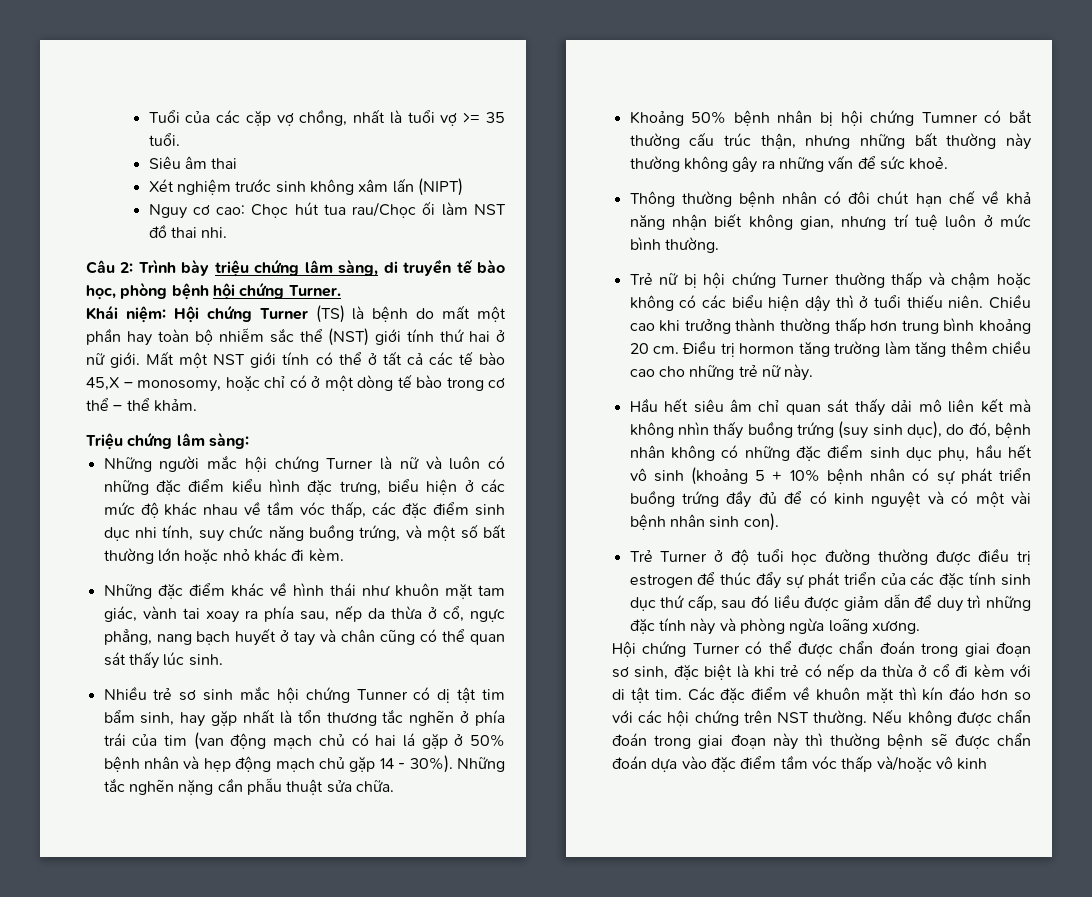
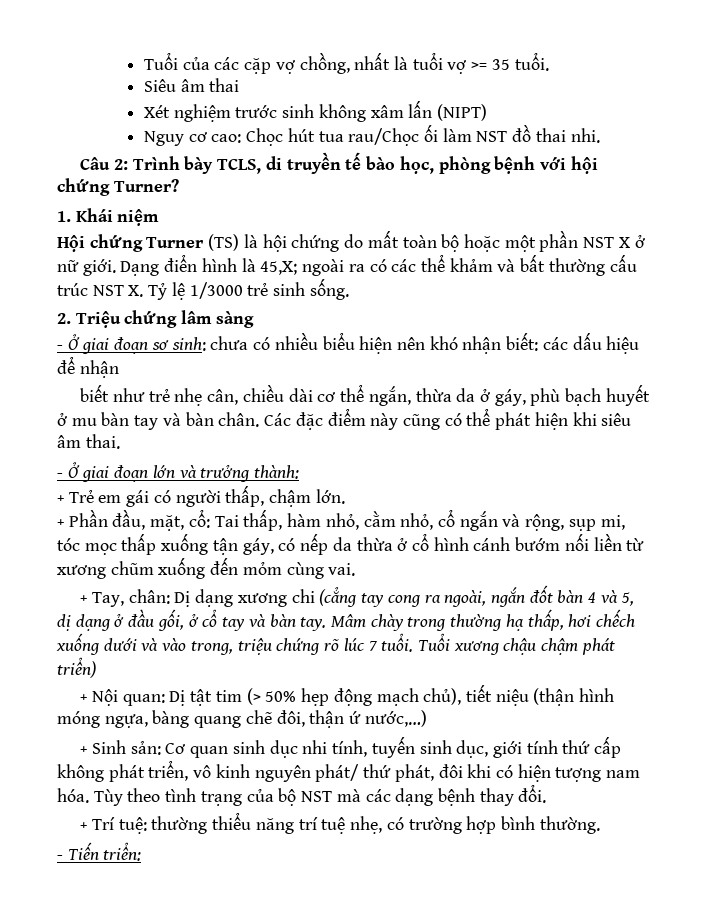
[214,259,379,277] triệu chứng lâm sàng, -> [217,159,262,174] TCLS,
[212,282,341,300] [86,305,166,323] hội chứng Turner. // Khái niệm: -> [540,156,598,174] [57,178,179,196] [57,208,160,226] với hội chứng Turner? // 1. Khái niệm //
[372,305,506,322] [86,328,506,346] [86,351,505,368] [86,374,505,392] [86,398,197,412] [86,432,249,450] [103,455,506,472] [103,479,505,495] [103,501,505,518] [103,524,506,542] [103,548,344,564] [103,582,505,599] [103,605,505,623] [103,628,505,646] [103,651,223,669] [103,686,506,703] [103,709,506,727] [103,732,505,750] [103,755,505,773] [103,778,394,795] [629,109,1032,126] [629,132,1031,150] [629,155,949,173] [629,190,1031,207] [629,213,1031,230] [629,237,719,253] [629,271,1031,288] [629,294,1031,312] [629,317,1031,334] [629,340,1031,357] [629,364,814,381] [629,398,1031,416] [629,421,1031,439] [629,444,1032,461] [629,467,1031,485] [629,490,1031,508] [629,513,779,531] [629,548,1031,565] [629,572,1031,589] [629,594,1031,612] [629,618,920,635] [612,641,1031,657] [612,664,800,680] bệnh do mất một phần hay toàn bộ nhiễm sắc thể (NST) giới tính thứ hai ở nữ giới. Mất một NST giới tính có thể ở tất cả các tế bào 45,X – monosomy, hoặc chỉ có ở một dòng tế bào trong cơ thể – thể khảm. // Triệu chứng lâm sàng: // Những người mắc hội chứng Turner là nữ và luôn có những đặc điểm kiểu hình đặc trưng, biểu hiện ở các mức độ khác nhau về tầm vóc thấp, các đặc điểm sinh dục nhi tính, suy chức năng buồng trứng, và một số bất thường lớn hoặc nhỏ khác đi kèm. // Những đặc điểm khác về hình thái như khuôn mặt tam giác, vành tai xoay ra phía sau, nếp da thừa ở cổ, ngực phẳng, nang bạch huyết ở tay và chân cũng có thể quan sát thấy lúc sinh. // Nhiều trẻ sơ sinh mắc hội chứng Tunner có dị tật tim bẩm sinh, hay gặp nhất là tổn thương tắc nghẽn ở phía trái của tim (van động mạch chủ có hai lá gặp ở 50% bệnh nhân và hẹp động mạch chủ gặp 14 - 30%). Những tắc nghẽn nặng cần phẫu thuật sửa chữa. // Khoảng 50% bệnh nhân bị hội chứng Tumner có bắt thường cấu trúc thận, nhưng những bất thường này thường không gây ra những vấn để sức khoẻ. // Thông thường bệnh nhân có đôi chút hạn chế về khả năng nhận biết không gian, nhưng trí tuệ luôn ở mức bình thường. // Trẻ nữ bị hội chứng Turner thường thấp và chậm hoặc không có các biểu hiện dậy thì ở tuổi thiếu niên. Chiều cao khi trưởng thành thường thấp hơn trung bình khoảng 20 cm. Điều trị hormon tăng trường làm tăng thêm chiều cao cho những trẻ nữ này. // Hầu hết siêu âm chỉ quan sát thấy dải mô liên kết mà không nhìn thấy buồng trứng (suy sinh dục), do đó, bệnh nhân không có những đặc điểm sinh dục phụ, hầu hết vô sinh (khoảng 5 + 10% bệnh nhân có sự phát triển buồng trứng đầy đủ để có kinh nguyệt và có một vài bệnh nhân sinh con). // Trẻ Turner ở độ tuổi học đường thường được điều trị estrogen để thúc đẩy sự phát triển của các đặc tính sinh dục thứ cấp, sau đó liều được giảm dẫn để duy trì những đặc tính này và phòng ngừa loãng xương. // Hội chứng Turner có thể được chẩn đoán trong giai đoạn sơ sinh, đặc biệt là khi trẻ -> [262,230,645,252] [57,254,637,276] [57,278,349,300] [57,310,254,328] [57,332,640,354] [57,356,119,378] [80,384,650,406] [57,408,632,430] [57,434,120,449] [57,462,300,482] [57,485,345,507] [57,509,625,531] [57,533,274,555] hội chứng do mất toàn bộ hoặc một phần NST X ở nữ giới. Dạng điển hình là 45,X; ngoài ra có các thể khảm và bất thường cấu trúc NST X. Tỷ lệ 1/3000 trẻ sinh sống. // 2. Triệu chứng lâm sàng // - Ở giai đoạn sơ sinh: chưa có nhiều biểu hiện nên khó nhận biết: các dấu hiệu để nhận // biết như trẻ nhẹ cân, chiều dài cơ thể ngắn, thừa da ở gáy, phù bạch huyết ở mu bàn tay và bàn chân. Các đặc điểm này cũng có thể phát hiện khi siêu âm thai. // - Ở giai đoạn lớn và trưởng thành: // + Trẻ em gái có người thấp, chậm lớn. // + Phần đầu, mặt, cổ: Tai thấp, hàm nhỏ, cằm nhỏ, cổ ngắn và rộng, sụp mi, tóc mọc thấp xuống tận gáy,
[955,664,1031,678] [612,686,1031,703] [612,709,1031,726] [612,733,1031,750] [612,755,988,772] đi kèm với di tật tim. Các đặc điểm về khuôn mặt thì kín đáo hơn so với các hội chứng trên NST thường. Nếu không được chẩn đoán trong giai đoạn này thì thường bệnh sẽ được chẩn đoán dựa vào đặc điểm tầm vóc thấp và/hoặc vô kinh -> [433,533,645,551] [57,557,356,579] [80,585,634,607] [57,609,636,631] [56,633,615,655] [57,657,96,678] [80,684,615,706] [57,710,427,728] [80,736,622,758] [57,760,641,782] [57,784,547,806] [80,812,600,834] [57,842,142,861] hình cánh bướm nối liền từ xương chũm xuống đến mỏm cùng vai. // + Tay, chân: Dị dạng xương chi (cẳng tay cong ra ngoài, ngắn đốt bàn 4 và 5, dị dạng ở đầu gối, ở cổ tay và bàn tay. Mâm chày trong thường hạ thấp, hơi chếch xuống dưới và vào trong, triệu chứng rõ lúc 7 tuổi. Tuổi xương chậu chậm phát triển) // + Nội quan: Dị tật tim (> 50% hẹp động mạch chủ), tiết niệu (thận hình móng ngựa, bàng quang chẽ đôi, thận ứ nước,…) // + Sinh sản: Cơ quan sinh dục nhi tính, tuyến sinh dục, giới tính thứ cấp không phát triển, vô kinh nguyên phát/ thứ phát, đôi khi có hiện tượng nam hóa. Tùy theo tình trạng của bộ NST mà các dạng bệnh thay đổi. // + Trí tuệ: thường thiểu năng trí tuệ nhẹ, có trường hợp bình thường. // - Tiến triển:

